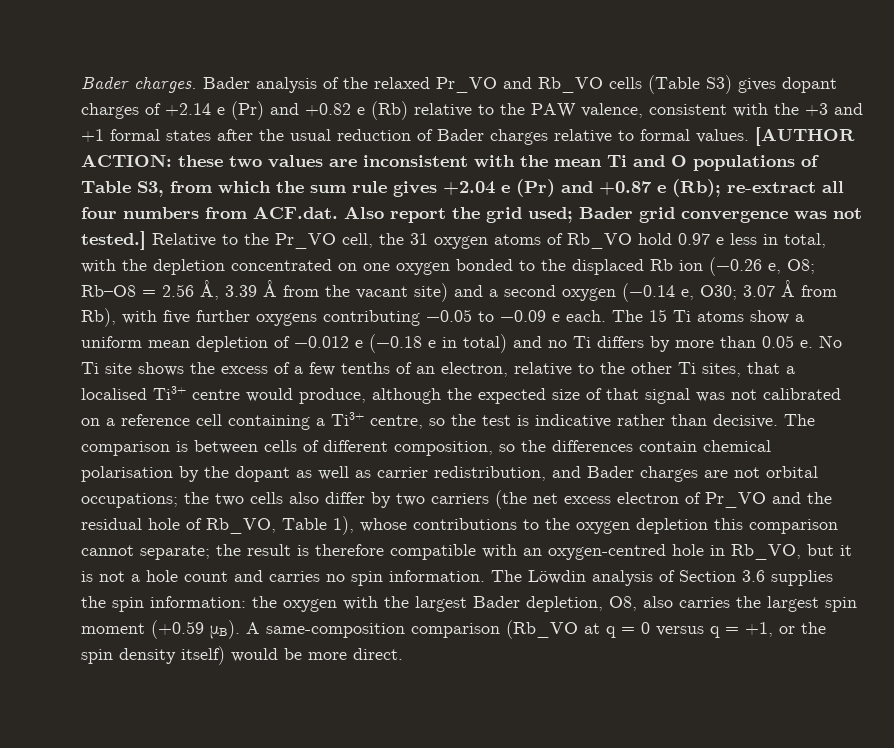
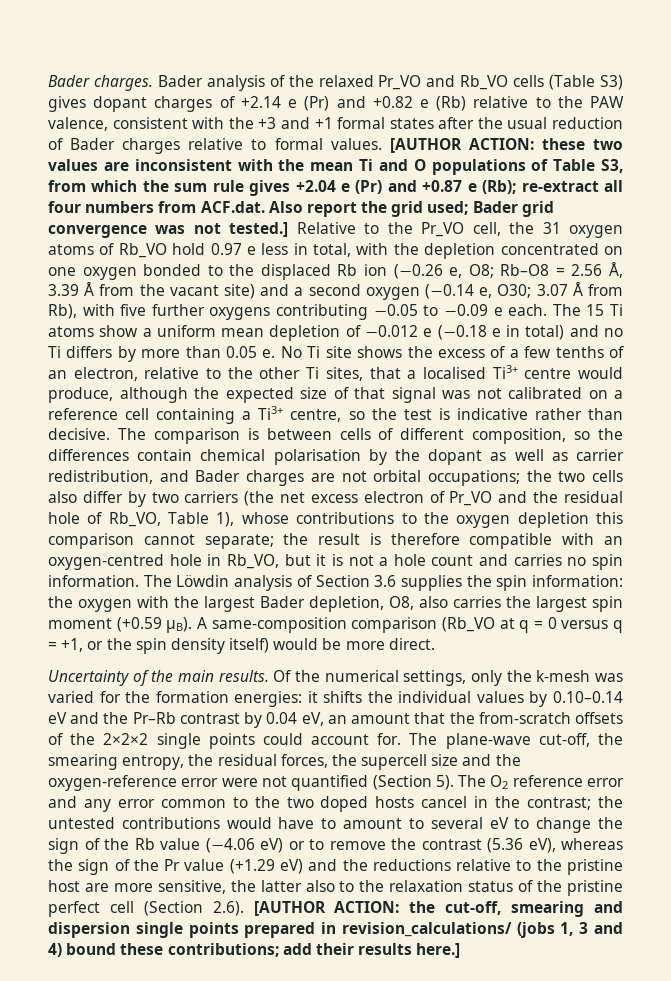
(403, 654) none -> [48,670,624,686] [48,691,624,707] [48,712,623,728] [48,733,623,749] [48,754,521,770] [48,775,624,791] [48,796,623,812] [48,817,623,833] [48,838,623,854] [48,859,623,875] [48,880,623,896] [48,901,624,917] [48,922,624,938] [48,943,461,958] // Uncertainty of the main results. Of the numerical settings, only the k-mesh was varied for the formation energies: it shifts the individual values by 0.10–0.14 eV and the Pr–Rb contrast by 0.04 eV, an amount that the from-scratch offsets of the 2×2×2 single points could account for. The plane-wave cut-off, the smearing entropy, the residual forces, the supercell size and the oxygen-reference error were not quantified (Section 5). The O2 reference error and any error common to the two doped hosts cancel in the contrast; the untested contributions would have to amount to several eV to change the sign of the Rb value (−4.06 eV) or to remove the contrast (5.36 eV), whereas the sign of the Pr value (+1.29 eV) and the reductions relative to the pristine host are more sensitive, the latter also to the relaxation status of the pristine perfect cell (Section 2.6). [AUTHOR ACTION: the cut-off, smearing and dispersion single points prepared in revision_calculations/ (jobs 1, 3 and 4) bound these contributions; add their results here.]

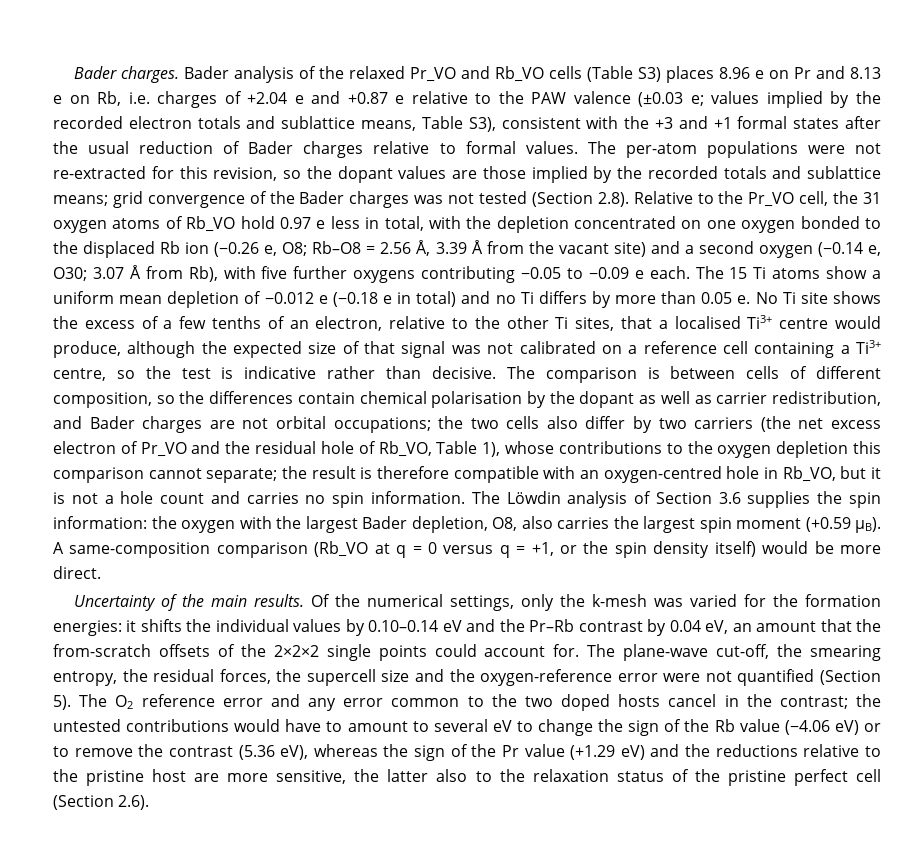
[48,96,625,112] [48,117,108,131] gives dopant charges of +2.14 e (Pr) and +0.82 e (Rb) relative to the PAW valence, -> [666,66,881,83] [53,91,881,108] [53,116,496,132] places 8.96 e on Pr and 8.13 e on Rb, i.e. charges of +2.04 e and +0.87 e relative to the PAW valence (±0.03 e; values implied by the recorded electron totals and sublattice means, Table S3),
[389,138,624,153] [48,159,623,175] [48,180,624,196] [48,201,554,217] [48,222,289,238] [AUTHOR ACTION: these two values are inconsistent with the mean Ti and O populations of Table S3, from which the sum rule gives +2.04 e (Pr) and +0.87 e (Rb); re-extract all four numbers from ACF.dat. Also report the grid used; Bader grid convergence was not tested.] -> [587,141,881,158] [53,166,881,183] [53,191,629,208] The per-atom populations were not re-extracted for this revision, so the dopant values are those implied by the recorded totals and sublattice means; grid convergence of the Bader charges was not tested (Section 2.8).
[253,901,624,917] [48,922,624,938] [48,943,461,958] [AUTHOR ACTION: the cut-off, smearing and dispersion single points prepared in revision_calculations/ (jobs 1, 3 and 4) bound these contributions; add their results here.] -> (150, 802) none

